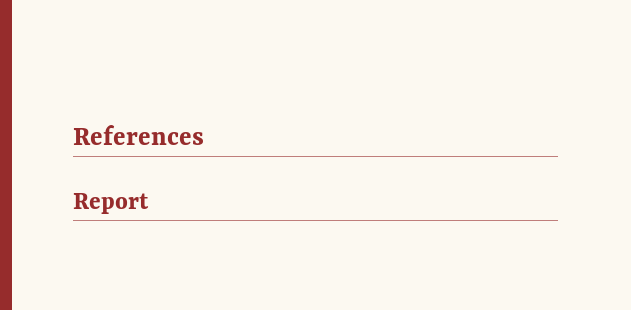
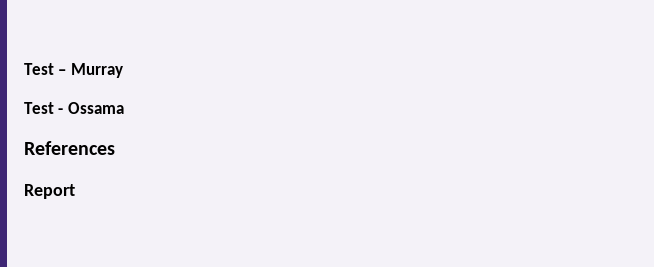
(73, 135) none -> [24,63,123,78] [24,102,124,114] Test – Murray // Test - Ossama //

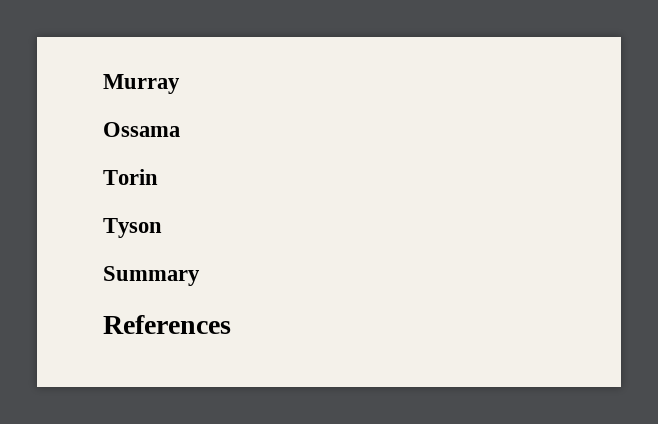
[24,63,67,75] Test – -> (103, 84) none
[24,102,64,114] Test - -> (180, 84) none
(124, 108) none -> [103,169,158,185] [103,218,162,238] [103,266,200,286] // Torin // Tyson // Summary
[24,184,75,199] // Report -> (231, 324) none

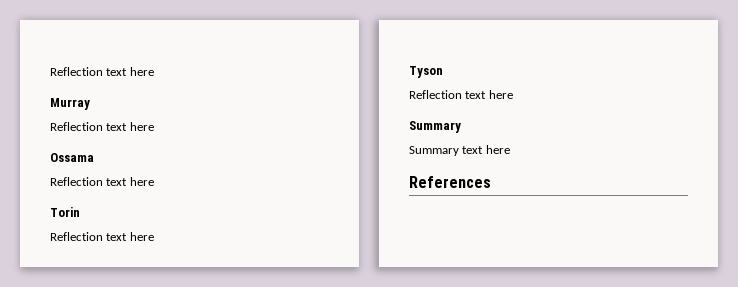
[103,74,180,94] [103,122,180,137] [103,169,158,185] [103,218,162,238] [103,266,200,286] Murray // Ossama // Torin // Tyson // Summary -> [50,67,154,76] [50,98,90,110] [50,122,154,131] [50,153,94,162] [50,177,154,186] [50,207,80,217] [50,232,154,241] [409,66,443,78] [409,90,513,99] [409,121,461,133] [409,145,510,156] Reflection text here // Murray // Reflection text here // Ossama // Reflection text here // Torin // Reflection text here // Tyson // Reflection text here // Summary // Summary text here

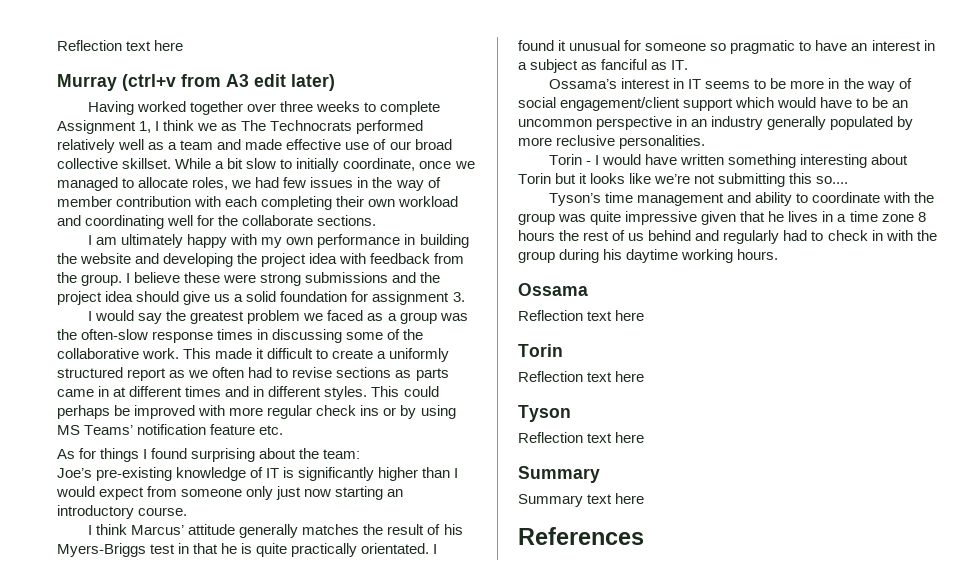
[50,122,154,131] // Reflection text here -> [122,74,335,91] [88,101,441,115] [57,120,424,134] [57,139,452,153] [57,158,475,172] [57,177,441,191] [57,196,459,210] [57,215,377,229] [88,234,469,248] [57,253,465,267] [57,272,441,286] [57,291,465,305] [88,310,468,324] [57,329,424,343] [57,348,450,362] [57,367,449,381] [57,386,439,400] [57,405,456,419] [57,424,284,435] [57,448,361,462] [57,467,459,481] [56,486,404,500] [57,505,188,519] [88,524,463,538] [57,543,438,557] [518,40,935,54] [518,59,689,73] [549,78,912,92] [518,97,909,111] [518,116,914,130] [518,135,706,149] [549,154,909,168] [518,173,849,187] [549,192,935,206] [518,211,926,225] [518,230,937,244] [518,249,779,263] (ctrl+v from A3 edit later) // Having worked together over three weeks to complete Assignment 1, I think we as The Technocrats performed relatively well as a team and made effective use of our broad collective skillset. While a bit slow to initially coordinate, once we managed to allocate roles, we had few issues in the way of member contribution with each completing their own workload and coordinating well for the collaborate sections. // I am ultimately happy with my own performance in building the website and developing the project idea with feedback from the group. I believe these were strong submissions and the project idea should give us a solid foundation for assignment 3. // I would say the greatest problem we faced as a group was the often-slow response times in discussing some of the collaborative work. This made it difficult to create a uniformly structured report as we often had to revise sections as parts came in at different times and in different styles. This could perhaps be improved with more regular check ins or by using MS Teams’ notification feature etc. // As for things I found surprising about the team: // Joe’s pre-existing knowledge of IT is significantly higher than I would expect from someone only just now starting an introductory course. // I think Marcus’ attitude generally matches the result of his Myers-Briggs test in that he is quite practically orientated. I found it unusual for someone so pragmatic to have an interest in a subject as fanciful as IT. // Ossama’s interest in IT seems to be more in the way of social engagement/client support which would have to be an uncommon perspective in an industry generally populated by more reclusive personalities. // Torin - I would have written something interesting about Torin but it looks like we’re not submitting this so.... // Tyson’s time management and ability to coordinate with the group was quite impressive given that he lives in a time zone 8 hours the rest of us behind and regularly had to check in with the group during his daytime working hours.

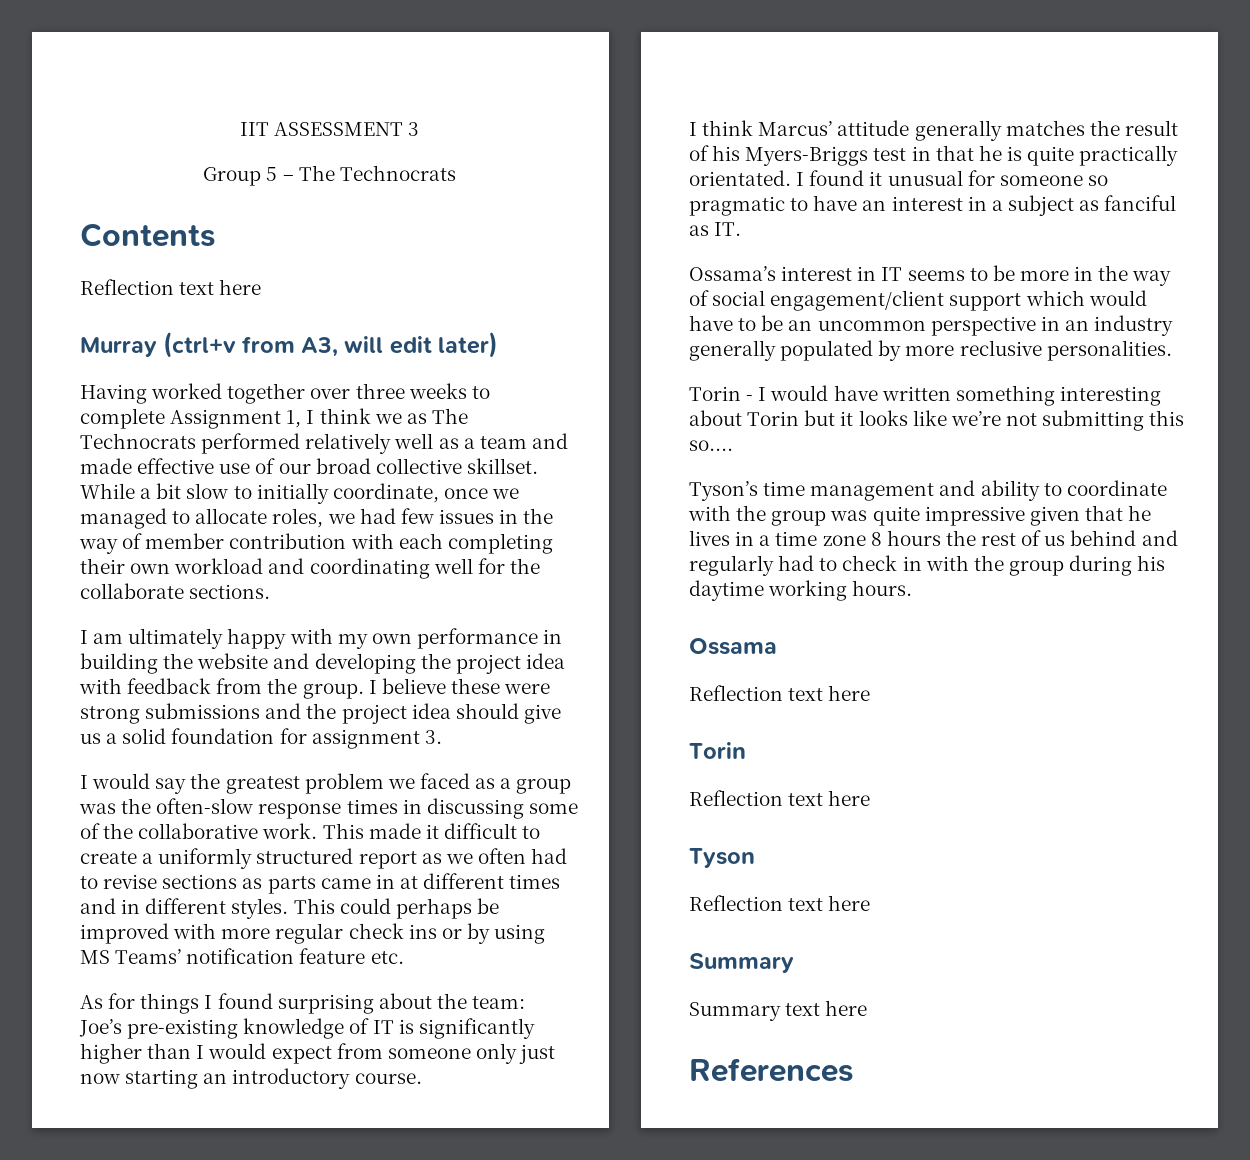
(57, 45) none -> [239,122,420,136] [203,165,456,186] [80,223,215,247] IIT ASSESSMENT 3 // Group 5 – The Technocrats // Contents //
[226,74,249,87] A3 -> [301,336,384,357] A3, will

